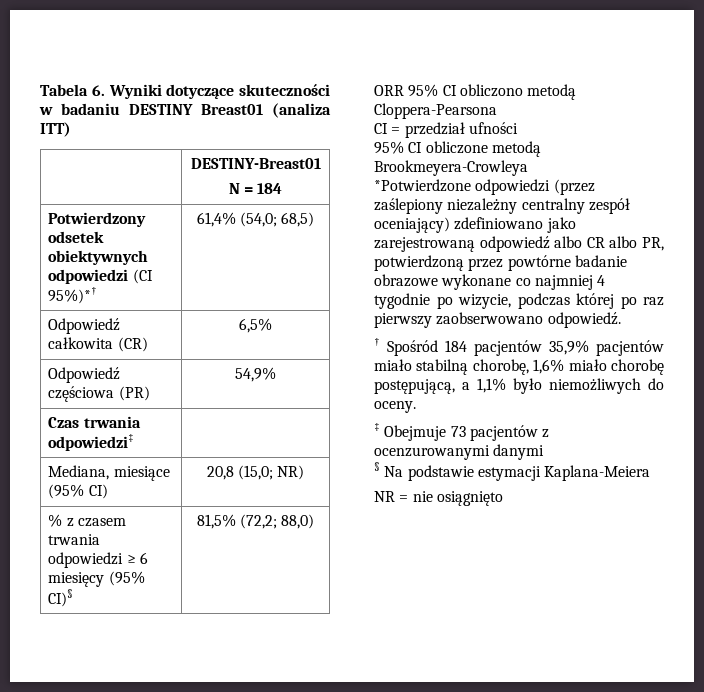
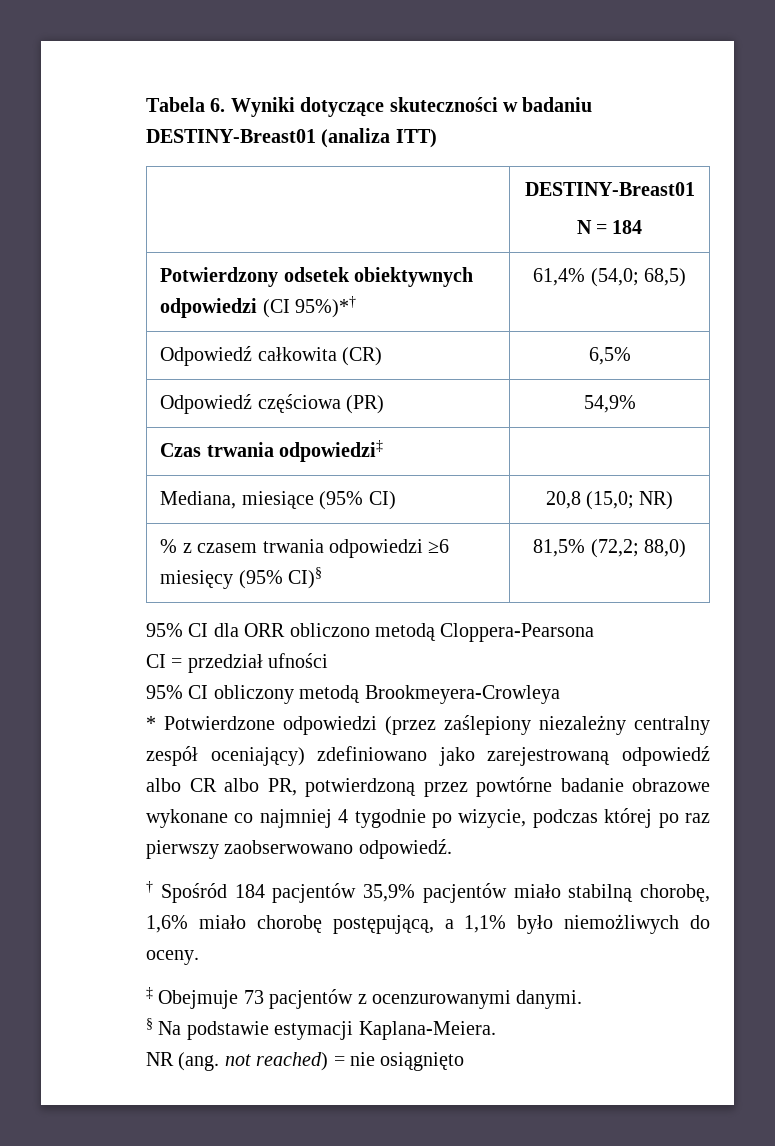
[129,104,263,115] DESTINY Breast01 -> [146,129,316,143] DESTINY-Breast01
[126,552,149,564] ≥ 6 -> [428,539,450,553] ≥6
[374,84,457,97] ORR 95% CI -> [146,623,286,637] 95% CI dla ORR
[425,141,488,154] obliczone -> [213,685,294,704] obliczony
[374,179,471,192] *Potwierdzone -> [146,716,275,730] * Potwierdzone
[493,444,545,460] danymi -> [516,990,583,1009] danymi.
[544,465,651,481] Kaplana-Meiera -> [358,1021,496,1040] Kaplana-Meiera.
(395, 496) none -> [178,1052,329,1071] (ang. not reached)

